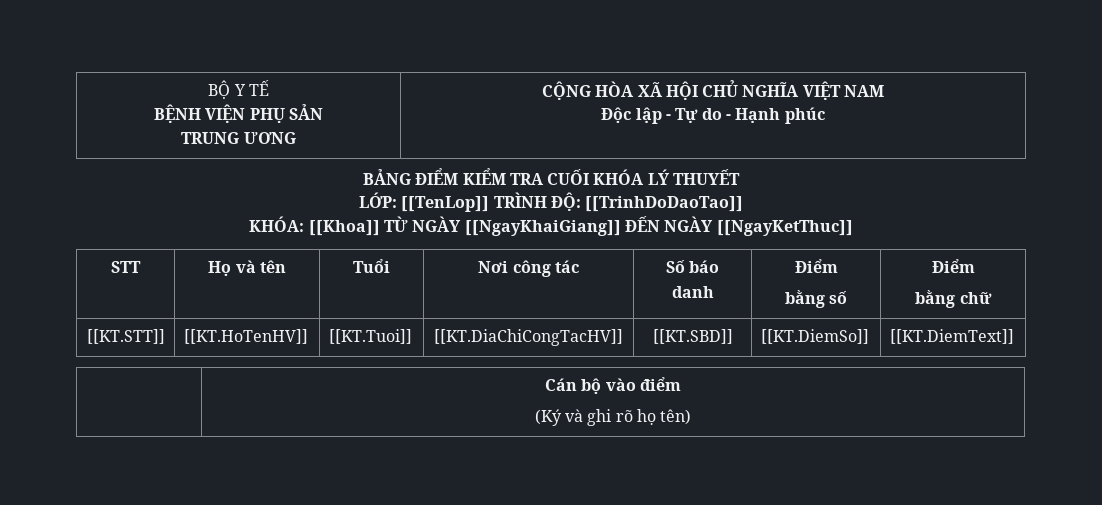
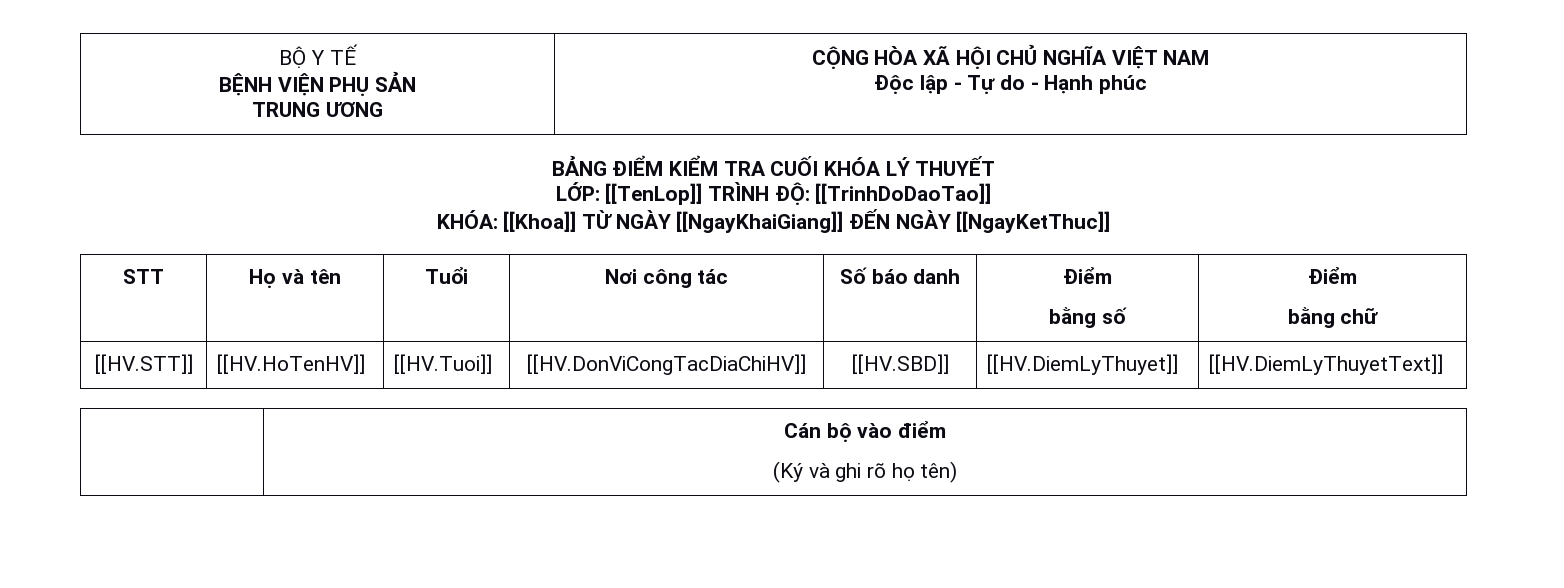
[86,329,165,344] [183,329,308,344] [328,329,412,344] [434,329,623,346] [652,329,733,344] [760,329,869,344] [889,329,1014,344] [[KT.STT]] | [[KT.HoTenHV]] | [[KT.Tuoi]] | [[KT.DiaChiCongTacHV]] | [[KT.SBD]] | [[KT.DiemSo]] | [[KT.DiemText]] -> [94,354,193,374] [217,354,366,374] [394,354,493,374] [527,354,806,375] [851,354,949,374] [987,354,1179,375] [1209,354,1444,375] [[HV.STT]] | [[HV.HoTenHV]] | [[HV.Tuoi]] | [[HV.DonViCongTacDiaChiHV]] | [[HV.SBD]] | [[HV.DiemLyThuyet]] | [[HV.DiemLyThuyetText]]

